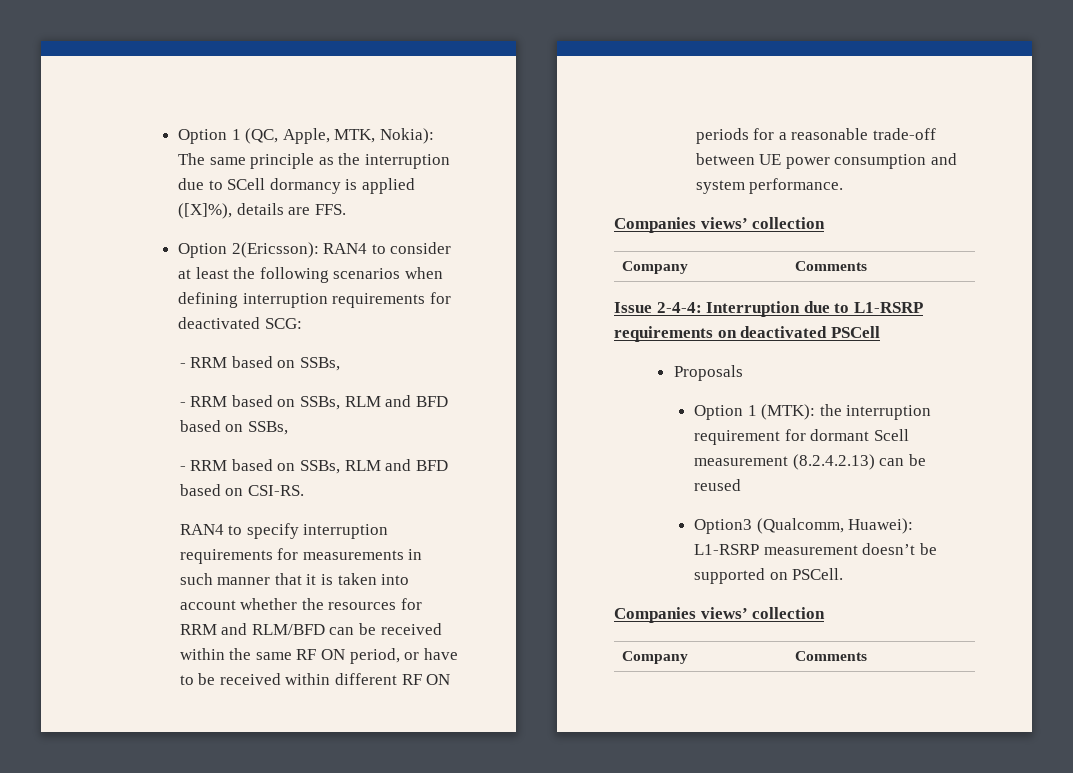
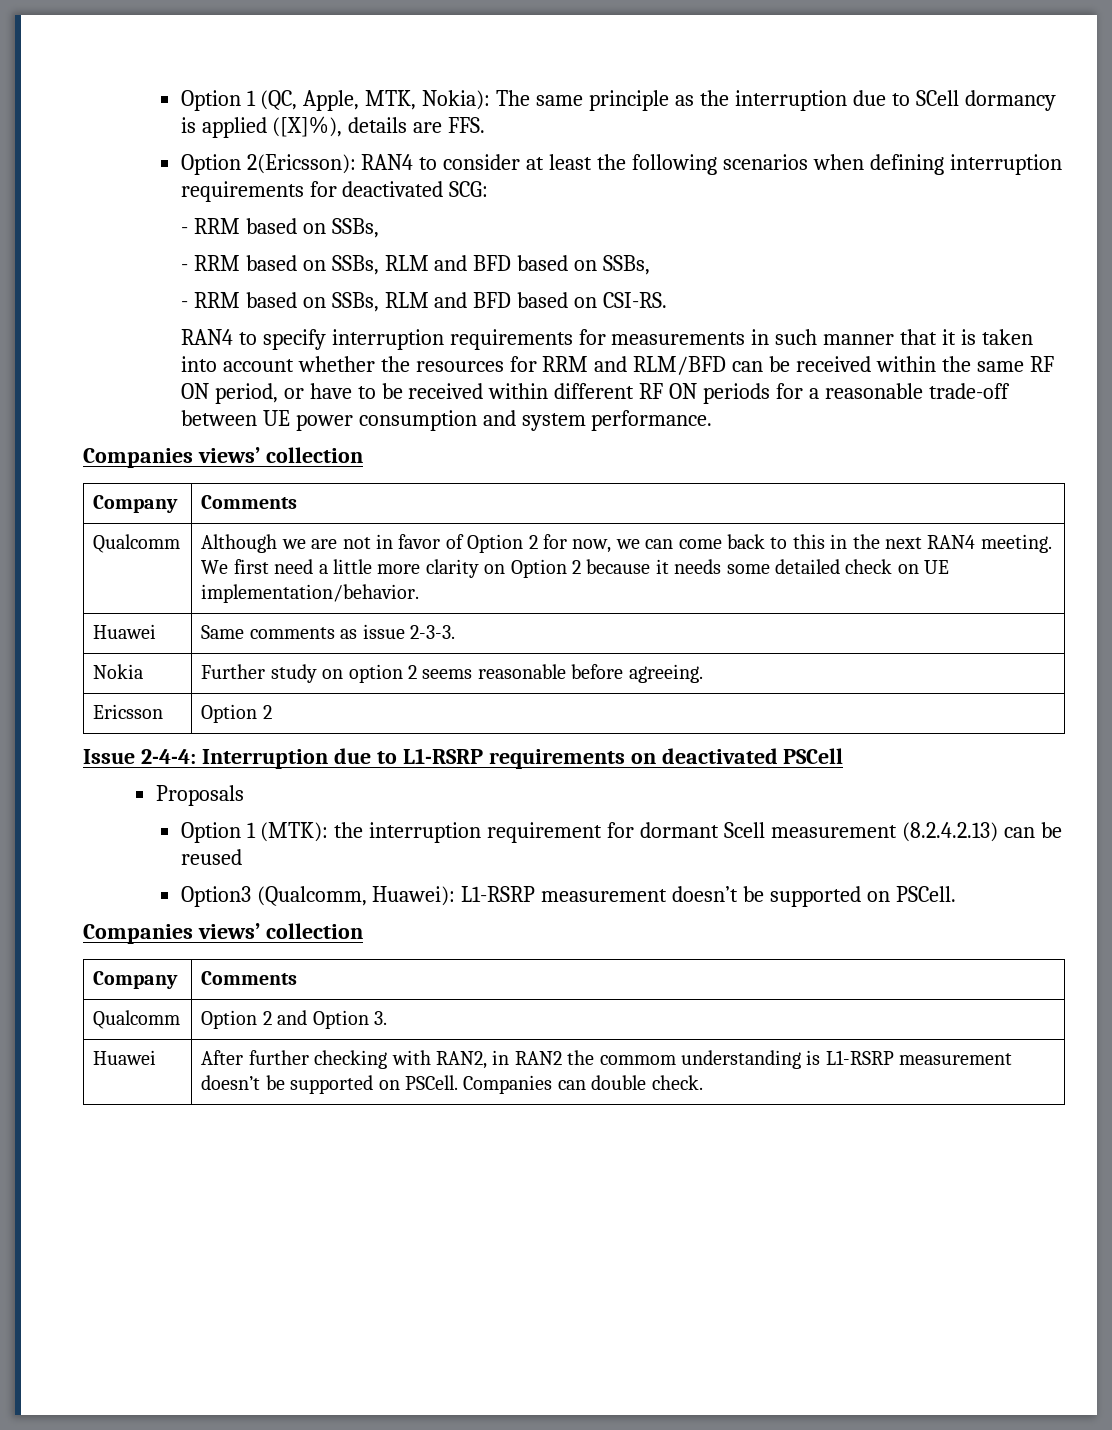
(868, 266) none -> [93,534,181,553] [201,534,1052,553] [201,559,950,578] [201,584,420,603] [93,624,157,639] [201,624,456,639] [93,664,144,679] [201,664,703,683] [93,704,164,719] [201,704,272,723] // Qualcomm | Although we are not in favor of Option 2 for now, we can come back to this in the next RAN4 meeting. We first need a little more clarity on Option 2 because it needs some detailed check on UE implementation/behavior. // Huawei | Same comments as issue 2-3-3. // Nokia | Further study on option 2 seems reasonable before agreeing. // Ericsson | Option 2
(868, 656) none -> [93,1010,181,1029] [201,1010,388,1029] [93,1050,157,1065] [201,1050,1013,1069] [201,1075,703,1094] // Qualcomm | Option 2 and Option 3. // Huawei | After further checking with RAN2, in RAN2 the commom understanding is L1-RSRP measurement doesn’t be supported on PSCell. Companies can double check.

